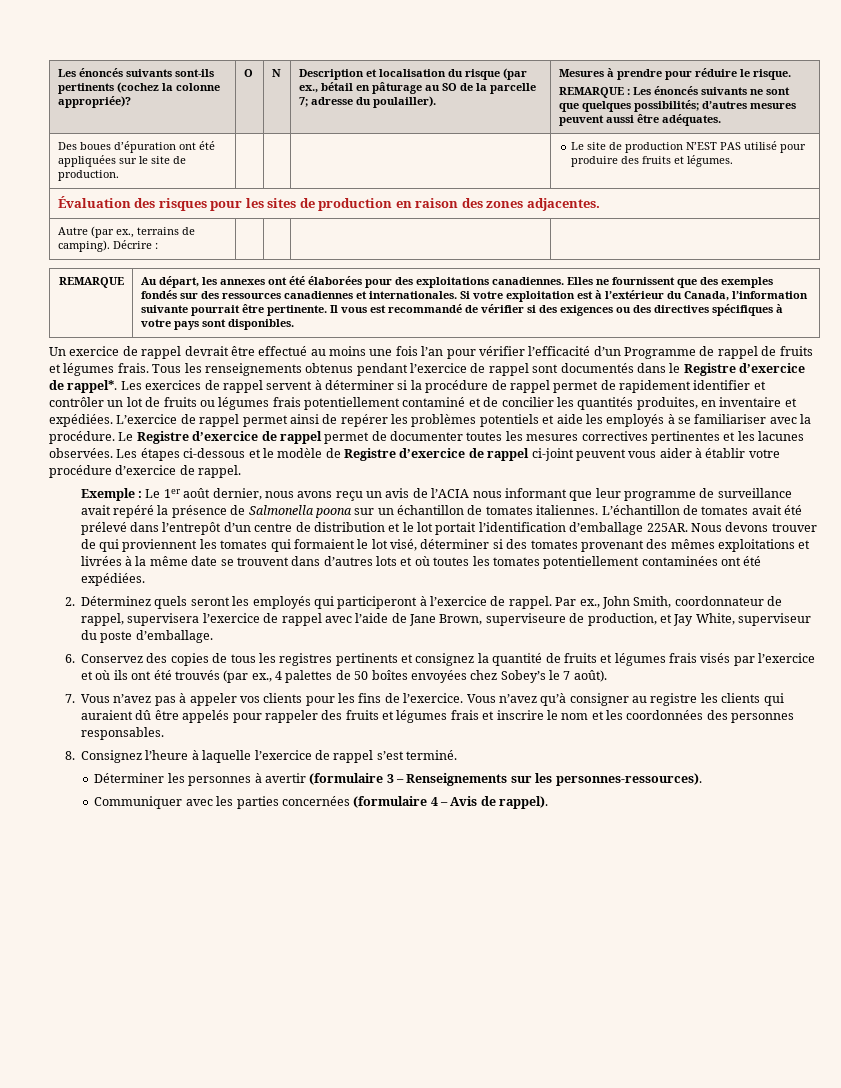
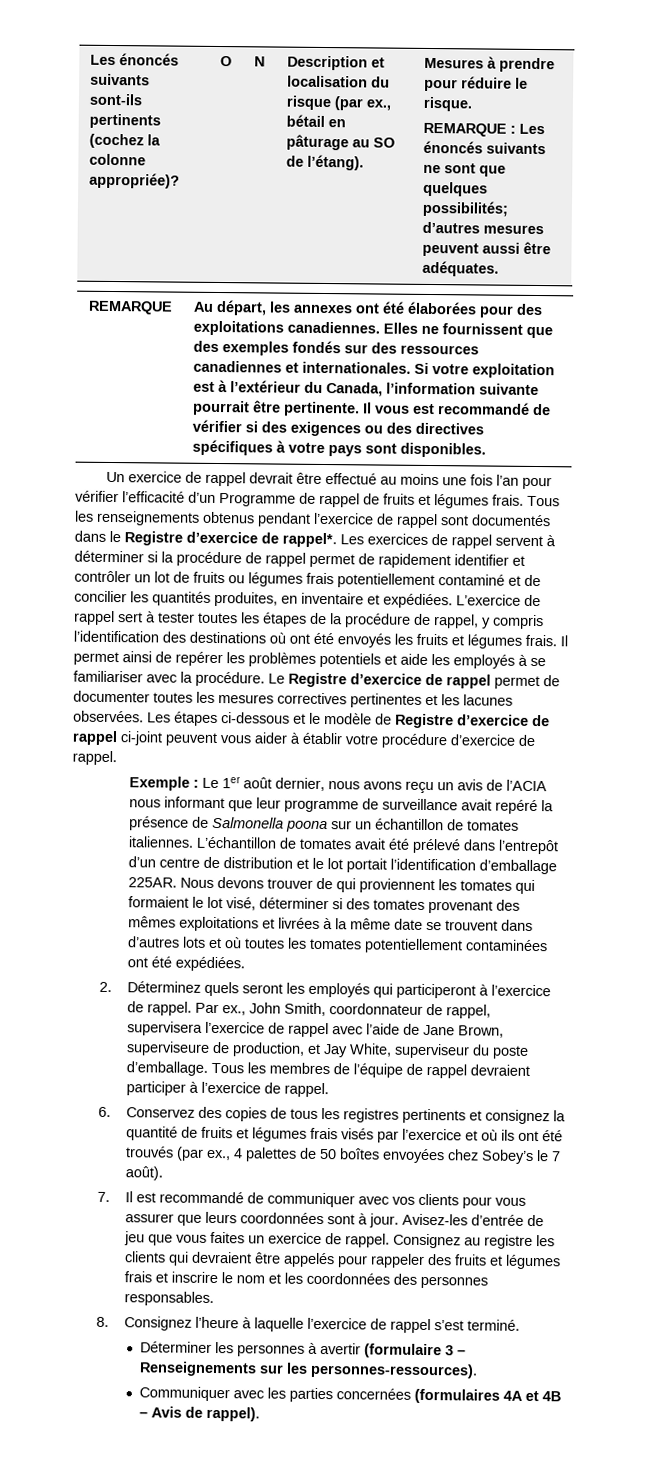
[475,83,536,94] [298,96,436,108] la parcelle 7; adresse du poulailler). -> [307,154,365,171] l’étang).
[57,141,215,153] [57,155,186,167] [57,170,119,181] [570,141,806,153] [570,155,733,167] [57,196,600,211] [57,226,195,238] [57,240,158,252] // Des boues d’épuration ont été appliquées sur le site de production. | | | | Le site de production N’EST PAS utilisé pour produire des fruits et légumes. // Évaluation des risques pour les sites de production en raison des zones adjacentes. // Autre (par ex., terrains de camping). Décrire : | | | | -> (500, 268) none
(240, 420) none -> [118,611,544,630] [73,630,568,649] sert à tester toutes les étapes de la procédure de rappel, y compris l’identification des destinations où ont été envoyés les fruits et légumes frais. Il
(213, 636) none -> [211,1062,531,1079] [126,1081,330,1098] Tous les membres de l’équipe de rappel devraient participer à l’exercice de rappel.
[81,693,629,706] Vous n’avez pas à appeler vos clients pour les fins de l’exercice. Vous n’avez qu’à consigner -> [125,1191,527,1209] [125,1211,545,1228] [124,1231,462,1249] Il est recommandé de communiquer avec vos clients pour vous assurer que leurs coordonnées sont à jour. Avisez-les d’entrée de jeu que vous faites un exercice de rappel. Consignez
[81,710,152,720] auraient dû -> [192,1251,253,1264] devraient
[353,796,438,808] (formulaire 4 -> [414,1388,562,1404] (formulaires 4A et 4B

